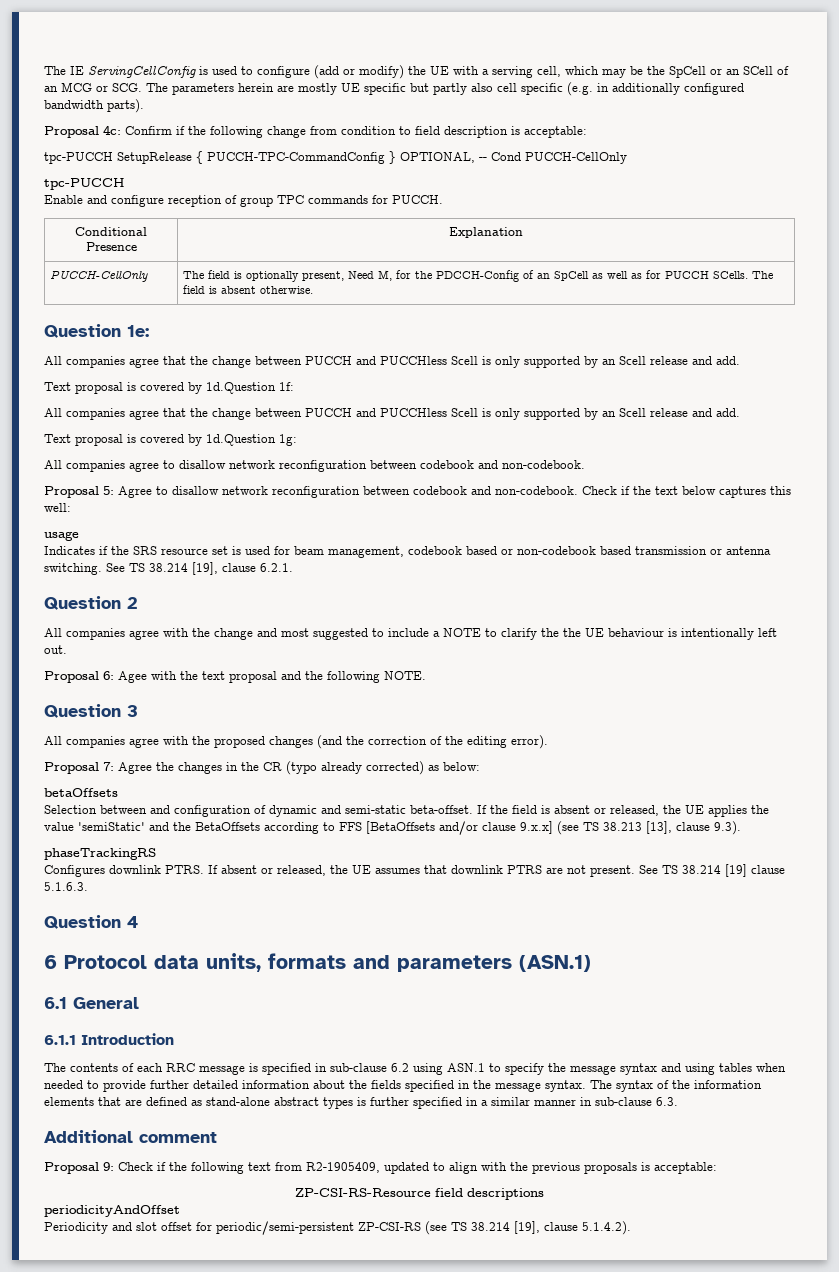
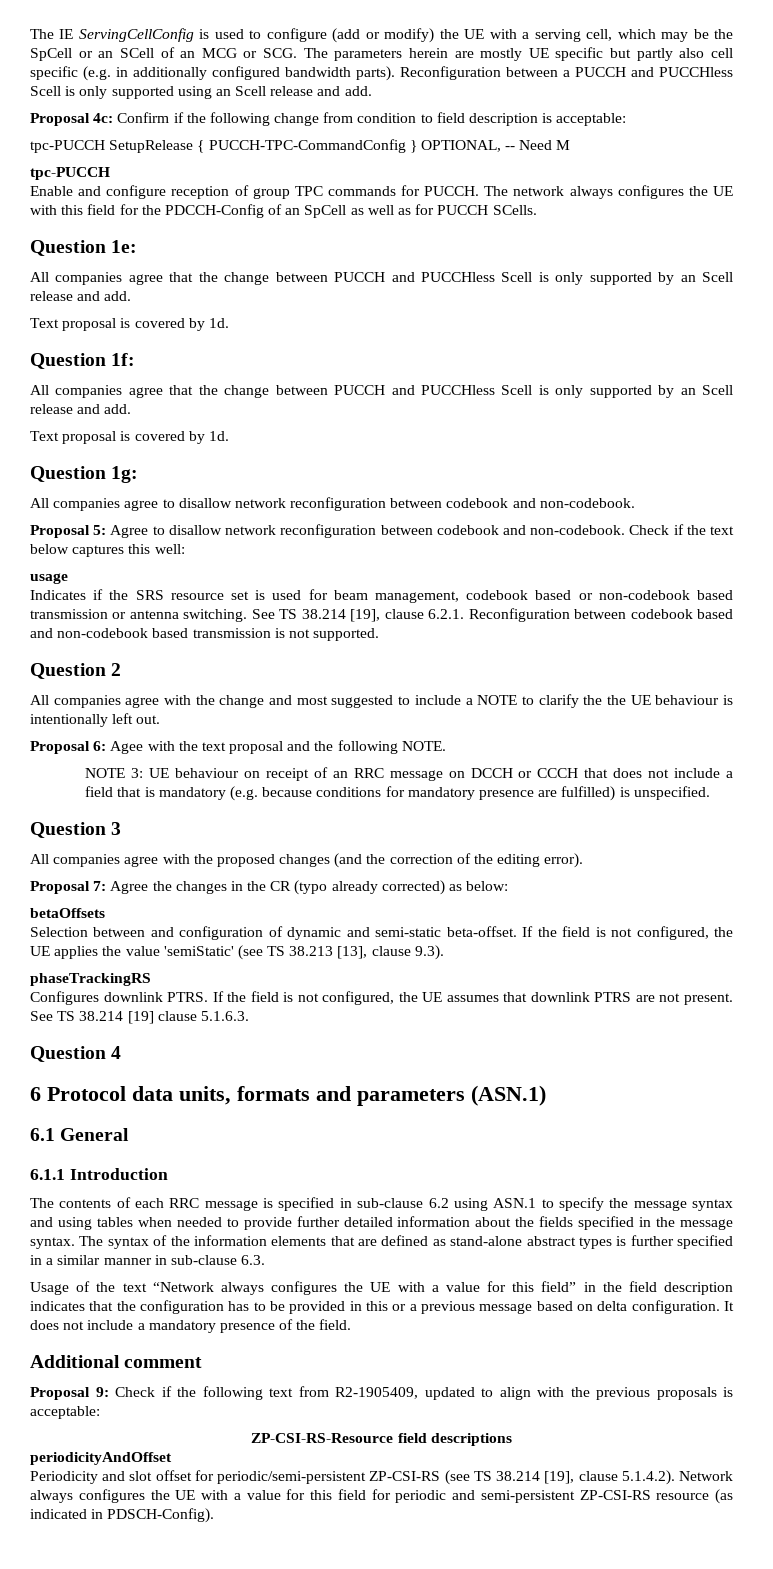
(144, 106) none -> [400,66,733,80] [30,86,372,99] Reconfiguration between a PUCCH and PUCCHless Scell is only supported using an Scell release and add.
[491,152,627,164] Cond PUCCH-CellOnly -> [519,140,571,150] Need M
[75,227,147,236] [85,242,137,251] [449,227,523,238] [49,271,148,282] [182,270,392,282] // Conditional Presence | Explanation // PUCCH-CellOnly | The field is optionally present, Need M, -> [484,185,733,199] [30,204,116,215] The network always configures the UE with this field
[751,271,773,279] [182,285,313,294] The field is absent otherwise. -> (537, 210) none
[206,382,276,394] 1d.Question -> [208,318,229,328] [30,353,106,369] 1d. // Question
[206,434,276,446] 1d.Question -> [208,431,229,441] [30,466,106,482] 1d. // Question
(293, 567) none -> [468,608,733,622] [30,628,380,641] Reconfiguration between codebook based and non-codebook based transmission is not supported.
(426, 675) none -> [85,767,733,781] [85,786,710,801] // NOTE 3: UE behaviour on receipt of an RRC message on DCCH or CCCH that does not include a field that is mandatory (e.g. because conditions for mandatory presence are fulfilled) is unspecified.
[554,805,659,816] absent or released, -> [611,926,709,940] not configured,
[149,821,553,835] and the BetaOffsets according to FFS [BetaOffsets and/or clause 9.x.x] -> (234, 951) none
[221,865,326,876] absent or released, -> [227,991,395,1005] the field is not configured,
(678, 1101) none -> [30,1281,733,1295] [30,1300,734,1314] [30,1319,352,1333] // Usage of the text “Network always configures the UE with a value for this field” in the field description indicates that the configuration has to be provided in this or a previous message based on delta configuration. It does not include a mandatory presence of the field.
(631, 1228) none -> [679,1471,734,1481] [30,1489,733,1504] [30,1508,215,1523] Network always configures the UE with a value for this field for periodic and semi-persistent ZP-CSI-RS resource (as indicated in PDSCH-Config).

